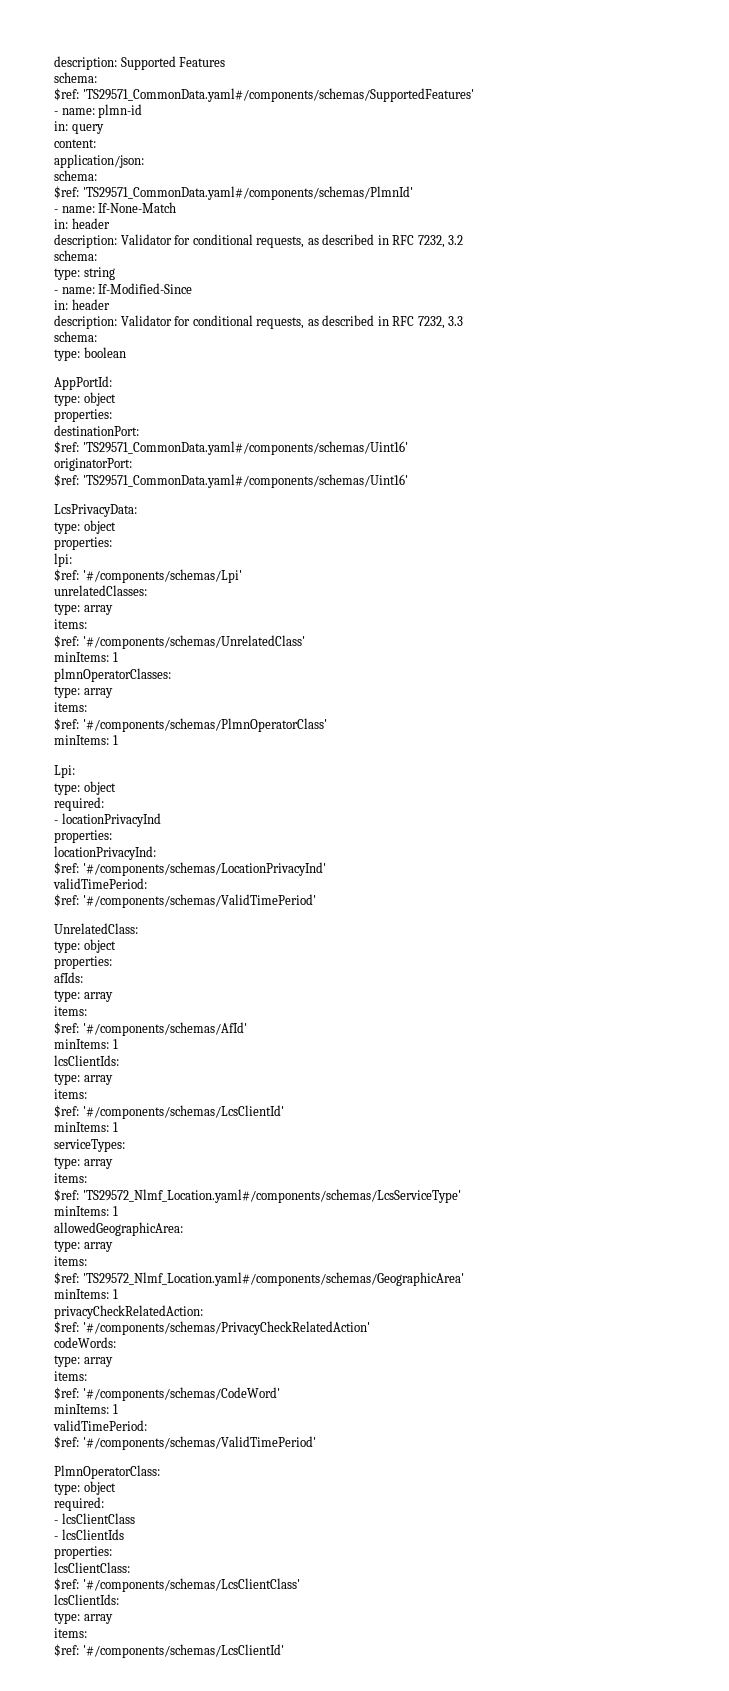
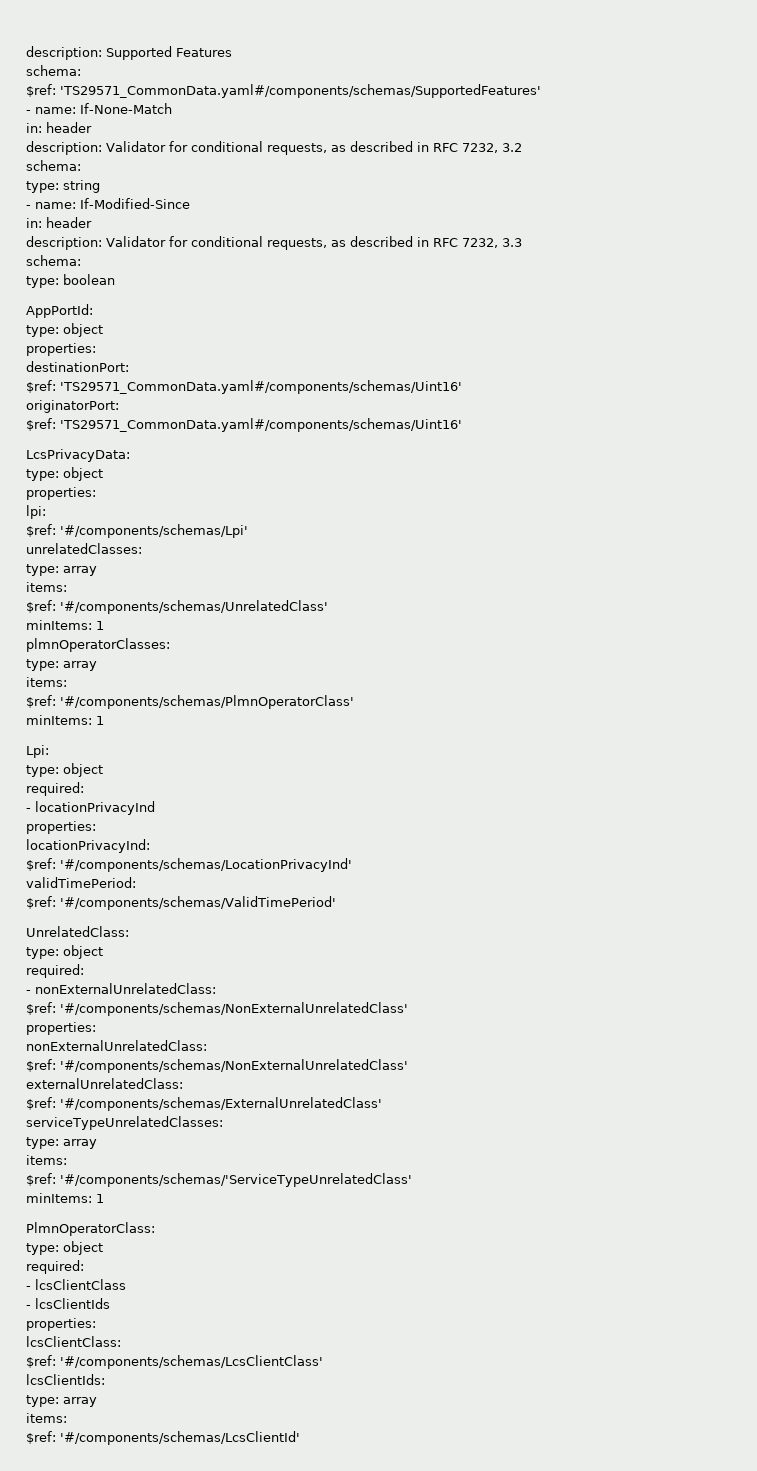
[54,104,143,118] [54,121,104,134] [54,139,96,148] [54,154,144,168] [54,170,97,181] [54,186,413,200] // - name: plmn-id // in: query // content: // application/json: // schema: // $ref: 'TS29571_CommonData.yaml#/components/schemas/PlmnId' -> (541, 91) none
[54,956,112,969] [54,972,83,983] [54,990,113,1002] [54,1006,87,1016] [54,1022,247,1036] [54,1039,118,1049] [54,1055,119,1066] [54,1073,113,1085] [54,1089,87,1099] [54,1105,284,1119] [54,1122,118,1132] [54,1139,125,1152] [54,1157,113,1169] [54,1173,87,1183] [54,1189,461,1203] [54,1206,118,1216] [54,1222,183,1236] [54,1240,113,1252] [54,1256,87,1266] [54,1272,464,1286] [54,1289,118,1299] [54,1305,203,1319] [54,1321,370,1335] [54,1337,116,1348] [54,1355,113,1367] [54,1371,87,1381] [54,1387,280,1401] [54,1404,118,1414] [53,1420,147,1431] [54,1436,316,1450] properties: // afIds: // type: array // items: // $ref: '#/components/schemas/AfId' // minItems: 1 // lcsClientIds: // type: array // items: // $ref: '#/components/schemas/LcsClientId' // minItems: 1 // serviceTypes: // type: array // items: // $ref: 'TS29572_Nlmf_Location.yaml#/components/schemas/LcsServiceType' // minItems: 1 // allowedGeographicArea: // type: array // items: // $ref: 'TS29572_Nlmf_Location.yaml#/components/schemas/GeographicArea' // minItems: 1 // privacyCheckRelatedAction: // $ref: '#/components/schemas/PrivacyCheckRelatedAction' // codeWords: // type: array // items: // $ref: '#/components/schemas/CodeWord' // minItems: 1 // validTimePeriod: // $ref: '#/components/schemas/ValidTimePeriod' -> [26,964,84,978] [26,983,216,994] [26,1002,408,1016] [26,1022,96,1035] [26,1040,207,1051] [26,1059,408,1073] [26,1078,183,1089] [26,1097,382,1111] [26,1116,223,1130] [26,1137,97,1149] [26,1155,67,1165] [26,1173,412,1187] [26,1193,104,1203] required: // - nonExternalUnrelatedClass: // $ref: '#/components/schemas/NonExternalUnrelatedClass' // properties: // nonExternalUnrelatedClass: // $ref: '#/components/schemas/NonExternalUnrelatedClass' // externalUnrelatedClass: // $ref: '#/components/schemas/ExternalUnrelatedClass' // serviceTypeUnrelatedClasses: // type: array // items: // $ref: '#/components/schemas/'ServiceTypeUnrelatedClass' // minItems: 1

